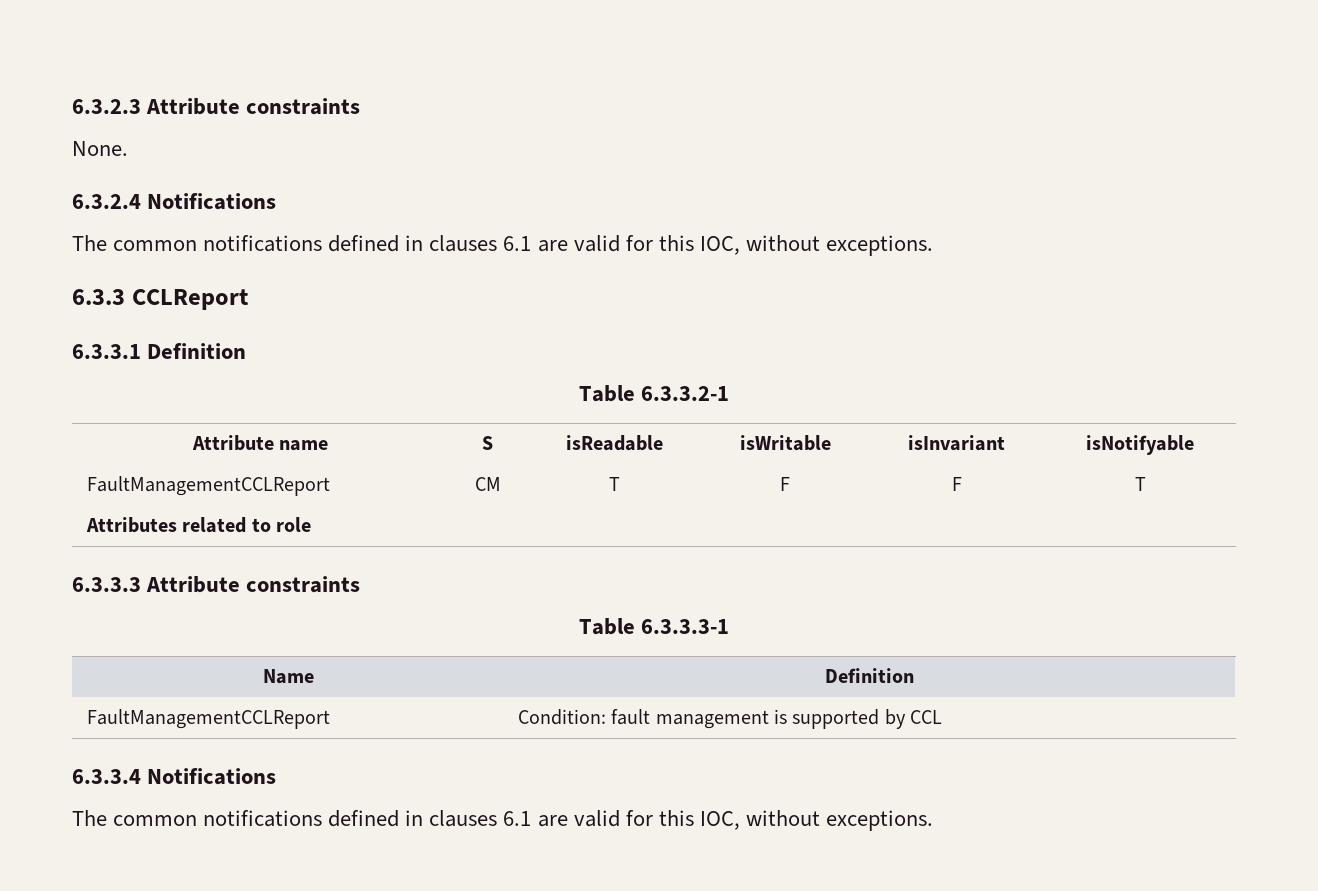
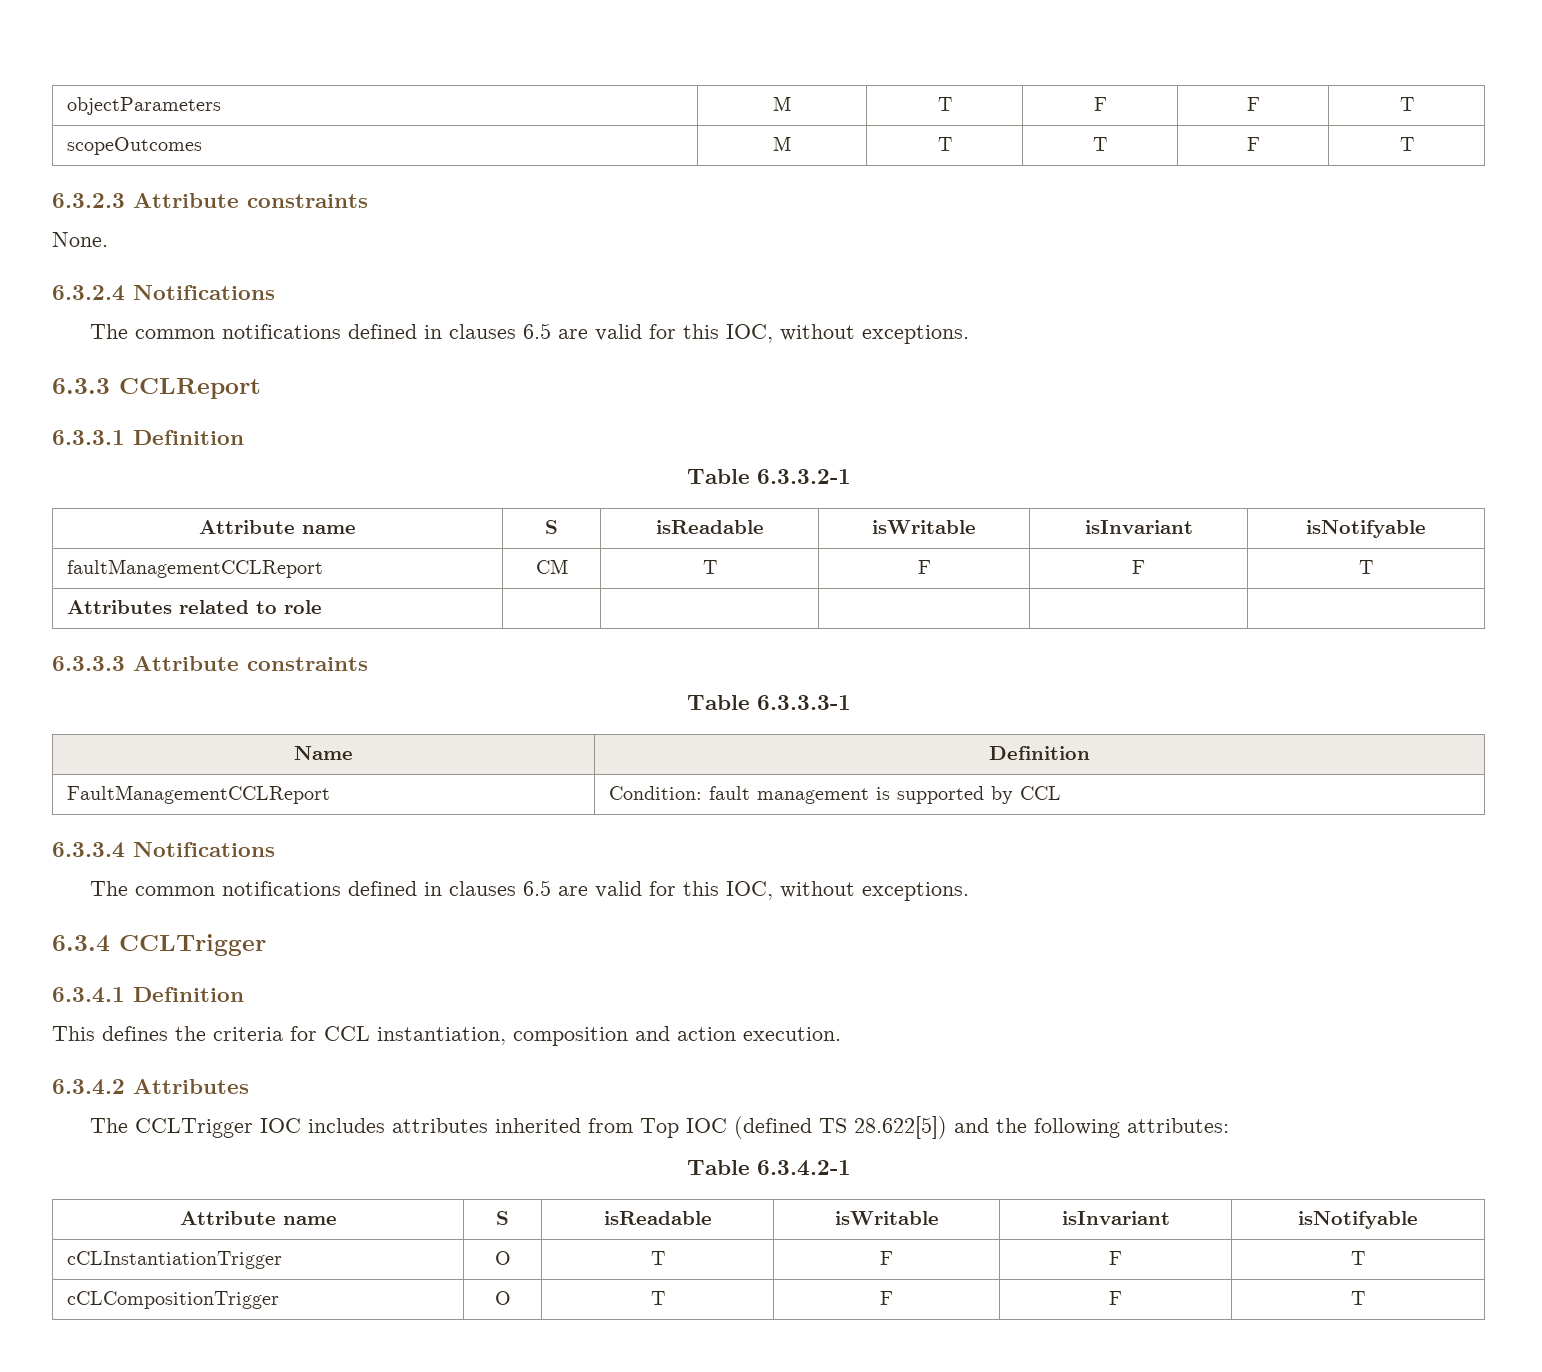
(72, 106) none -> [66,97,221,115] [773,96,791,111] [937,97,952,111] [1093,97,1107,111] [1246,97,1260,111] [1399,97,1414,111] [66,137,202,155] [773,136,791,151] [937,137,952,151] [1093,137,1107,151] [1246,137,1260,151] [1399,137,1414,151] objectParameters | M | T | F | F | T // scopeOutcomes | M | T | T | F | T //
[503,236,532,251] 6.1 -> [522,323,551,339] 6.5
[86,476,330,496] FaultManagementCCLReport -> [66,559,323,578] faultManagementCCLReport
[503,810,933,831] 6.1 are valid for this IOC, without exceptions. -> [522,880,969,901] [52,934,266,956] [52,987,244,1003] [52,1026,841,1046] [52,1079,249,1095] [89,1116,1229,1139] [686,1160,851,1176] [179,1211,337,1225] [496,1211,509,1225] [603,1211,712,1225] [834,1211,939,1225] [1061,1211,1170,1225] [1298,1211,1418,1229] [66,1251,282,1269] [494,1251,511,1265] [650,1251,665,1265] [880,1251,893,1265] [1109,1251,1122,1265] [1351,1251,1365,1265] [66,1291,279,1309] [494,1291,511,1305] [650,1291,665,1305] [880,1291,893,1305] [1109,1291,1122,1305] [1351,1291,1365,1305] 6.5 are valid for this IOC, without exceptions. // 6.3.4 CCLTrigger // 6.3.4.1 Definition // This defines the criteria for CCL instantiation, composition and action execution. // 6.3.4.2 Attributes // The CCLTrigger IOC includes attributes inherited from Top IOC (defined TS 28.622[5]) and the following attributes: // Table 6.3.4.2-1 // Attribute name | S | isReadable | isWritable | isInvariant | isNotifyable // cCLInstantiationTrigger | O | T | F | F | T // cCLCompositionTrigger | O | T | F | F | T

